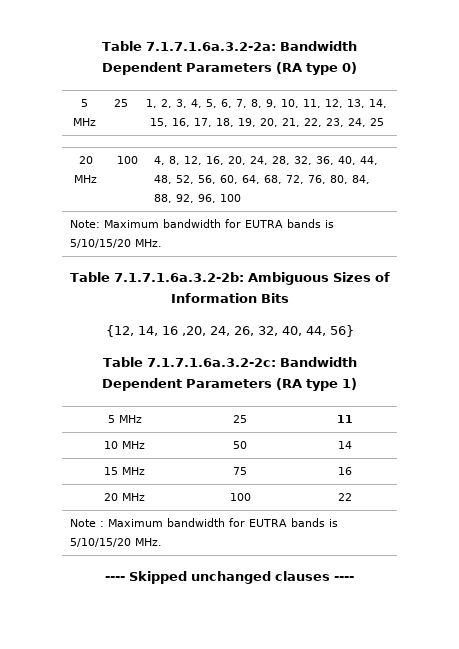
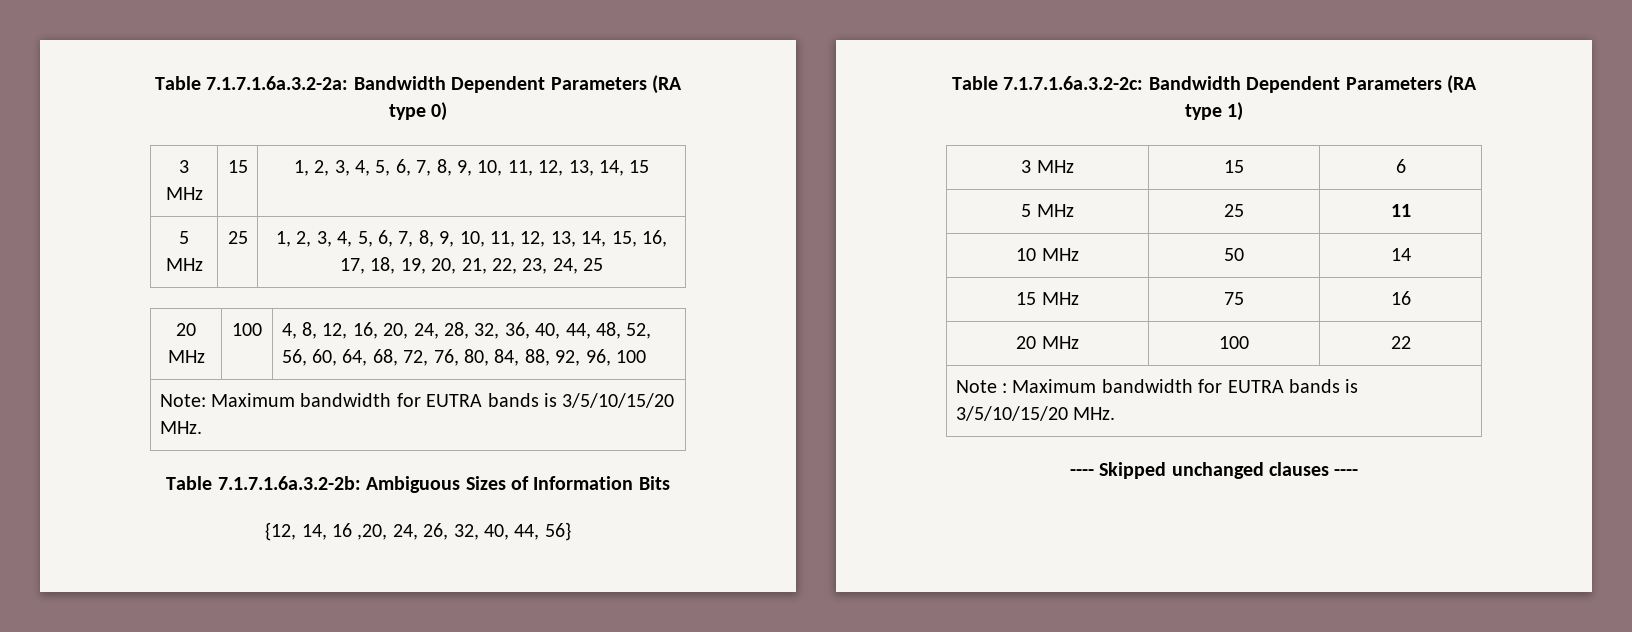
(357, 68) none -> [179,160,189,173] [165,187,203,200] [227,160,248,173] [293,159,650,176] // 3 MHz | 15 | 1, 2, 3, 4, 5, 6, 7, 8, 9, 10, 11, 12, 13, 14, 15
[69,239,131,248] 5/10/15/20 -> [562,393,675,408] 3/5/10/15/20
(357, 384) none -> [1021,160,1074,173] [1224,160,1244,173] [1395,159,1406,173] // 3 MHz | 15 | 6
[69,538,131,547] 5/10/15/20 -> [955,406,1068,421] 3/5/10/15/20

